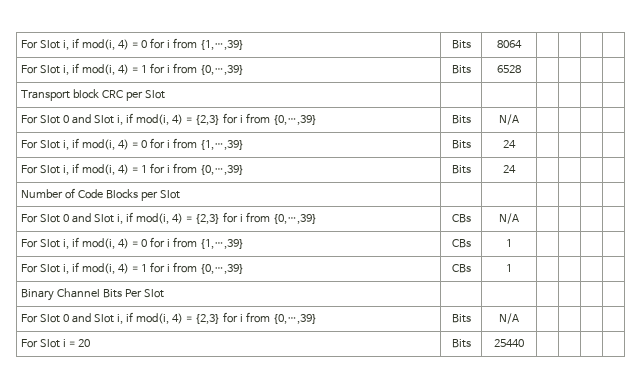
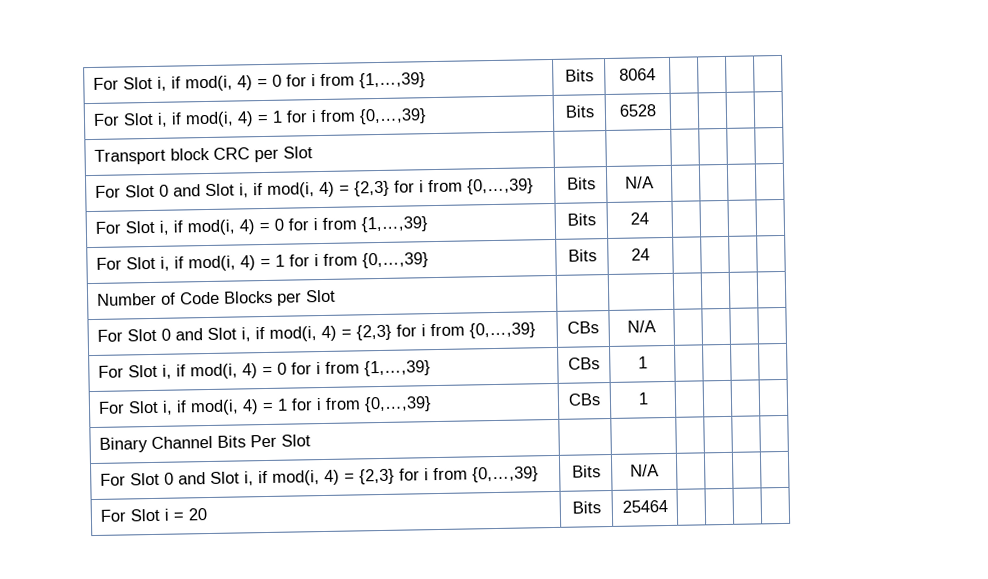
[494,339,524,347] 25440 -> [621,500,668,513] 25464

